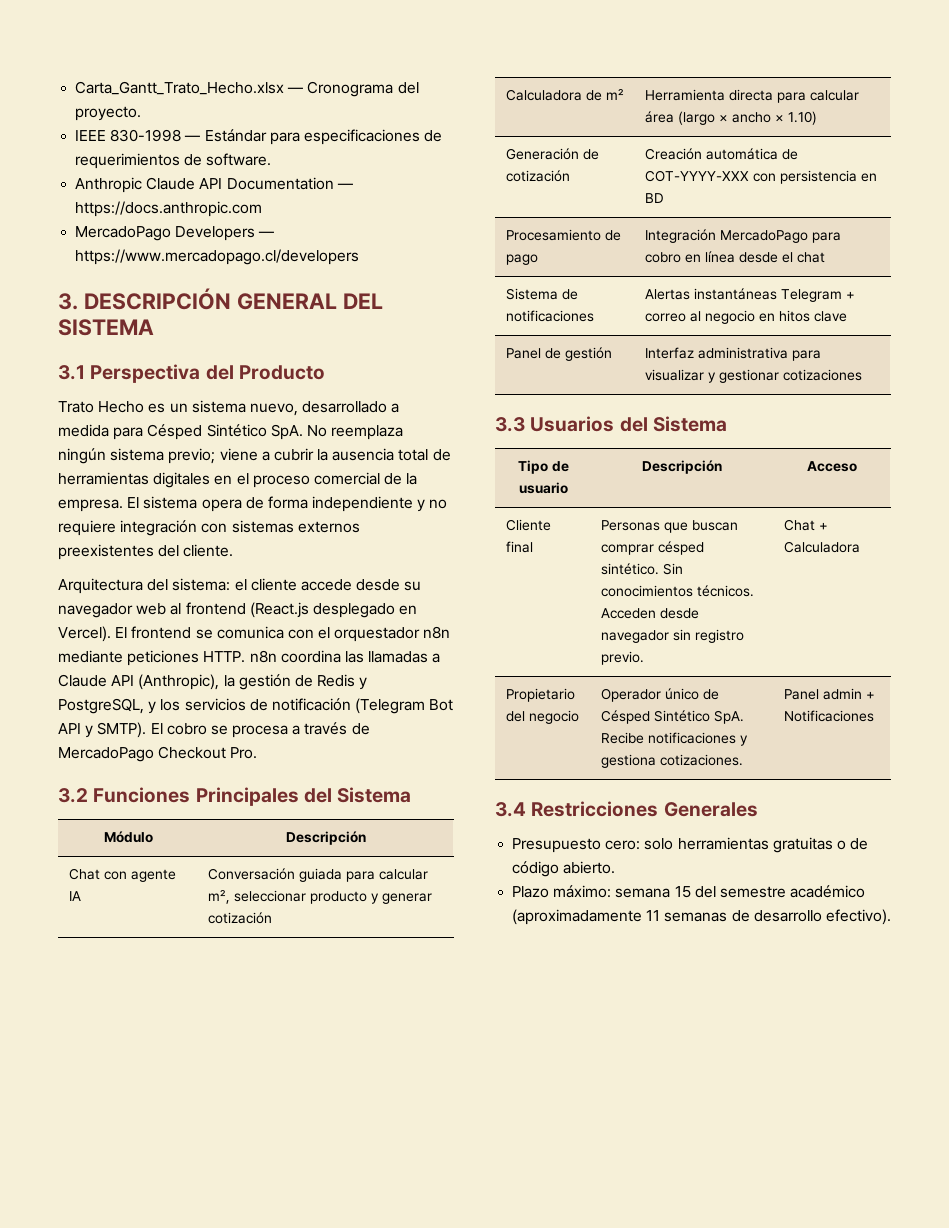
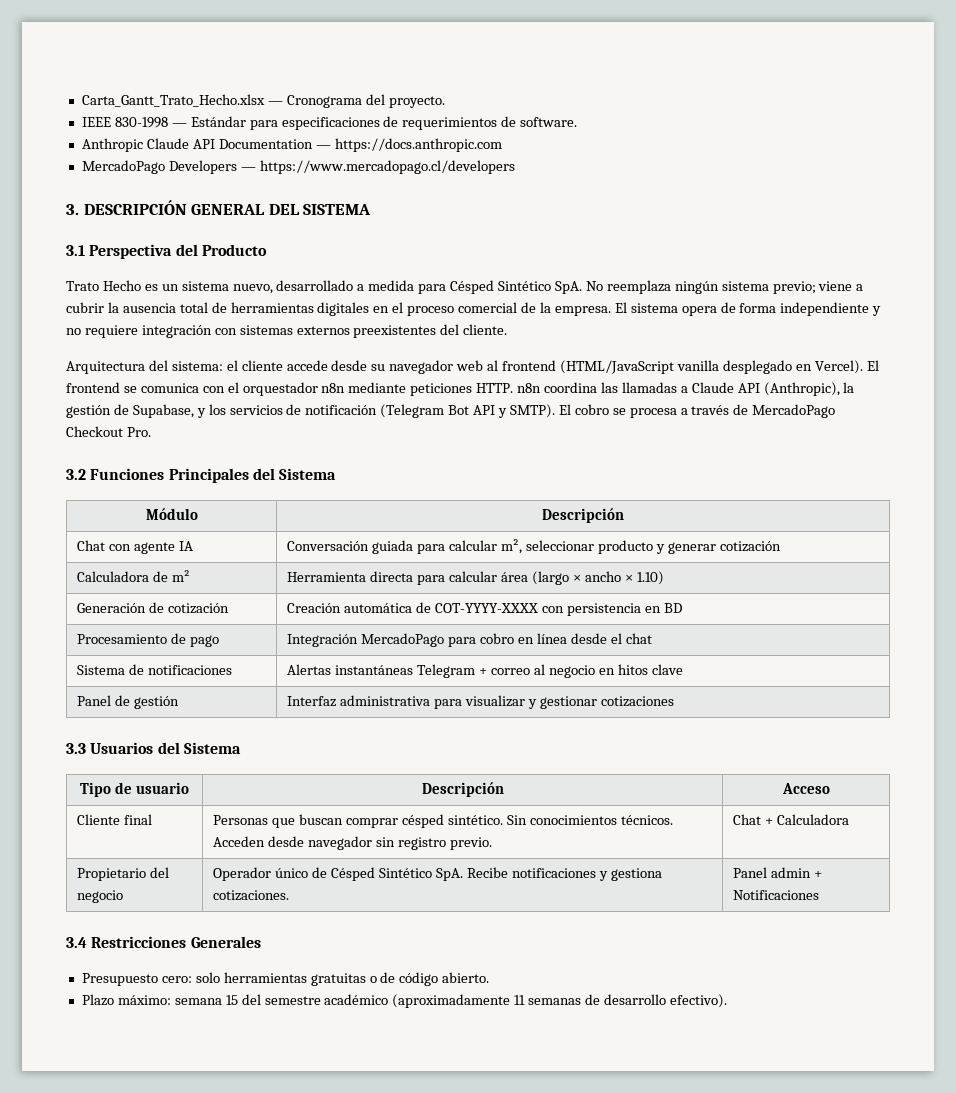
[249,602,309,618] (React.js -> [559,360,719,374] (HTML/JavaScript vanilla
[317,674,368,690] [58,698,144,714] Redis y PostgreSQL, -> [132,404,194,418] Supabase,
[644,170,749,182] COT-YYYY-XXX -> [435,603,539,613] COT-YYYY-XXXX

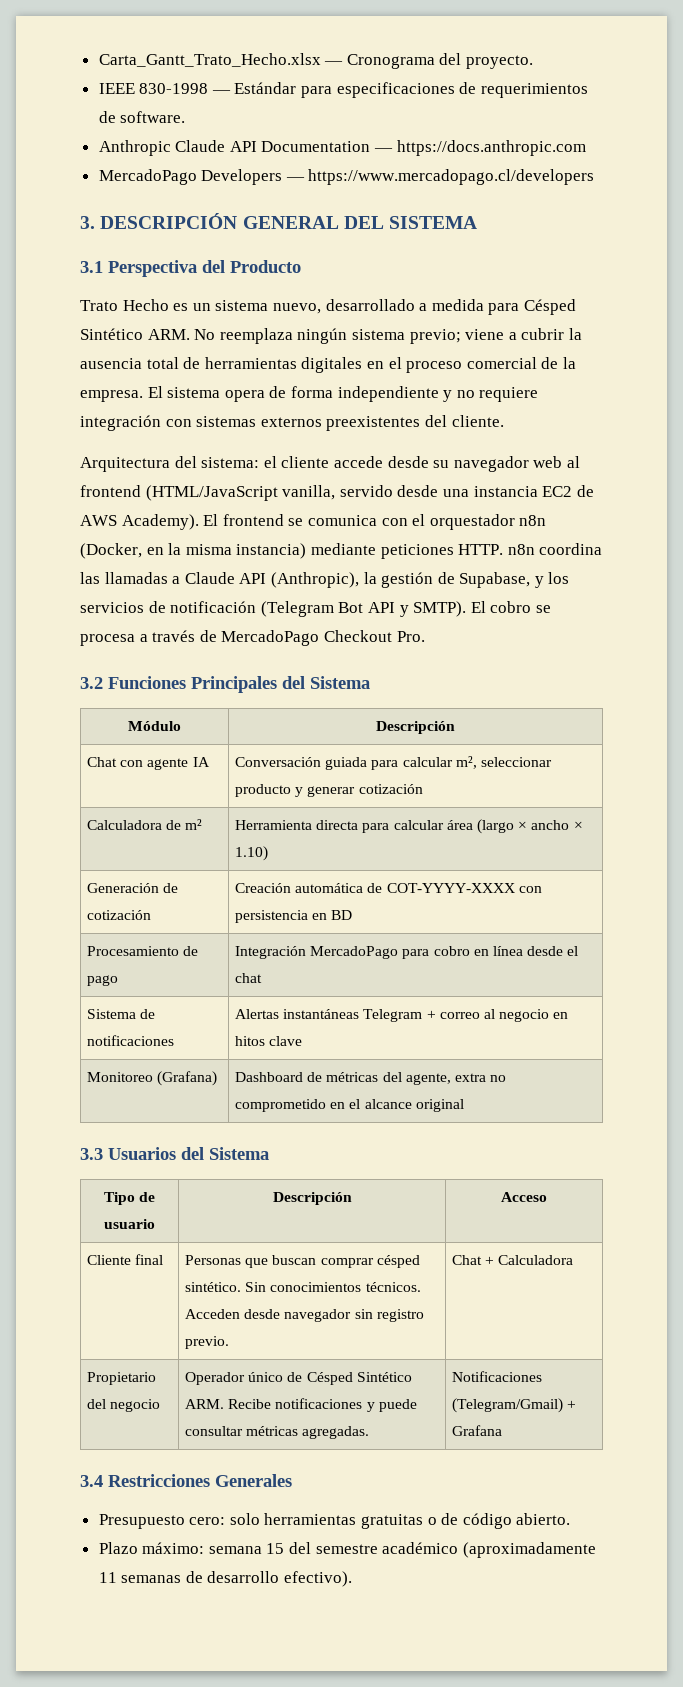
[554,281,582,294] SpA. -> [147,329,190,340] ARM.
[676,360,863,374] vanilla desplegado en Vercel). -> [282,485,594,500] [80,514,199,530] vanilla, servido desde una instancia EC2 de AWS Academy).
(346, 388) none -> [80,543,307,559] (Docker, en la misma instancia)
[77,695,180,709] [287,695,674,709] Panel de gestión | Interfaz administrativa para visualizar y gestionar cotizaciones -> [87,1071,218,1086] [235,1072,507,1085] [235,1099,464,1112] Monitoreo (Grafana) | Dashboard de métricas del agente, extra no comprometido en el alcance original
[436,868,464,881] SpA. -> [185,1399,225,1409] ARM.
[610,868,662,881] [213,890,290,901] [733,867,823,878] [733,890,820,900] gestiona cotizaciones. | Panel admin + Notificaciones -> [378,1399,417,1412] [185,1426,370,1439] [452,1371,543,1382] [452,1398,577,1413] [452,1425,503,1436] puede consultar métricas agregadas. | Notificaciones (Telegram/Gmail) + Grafana

